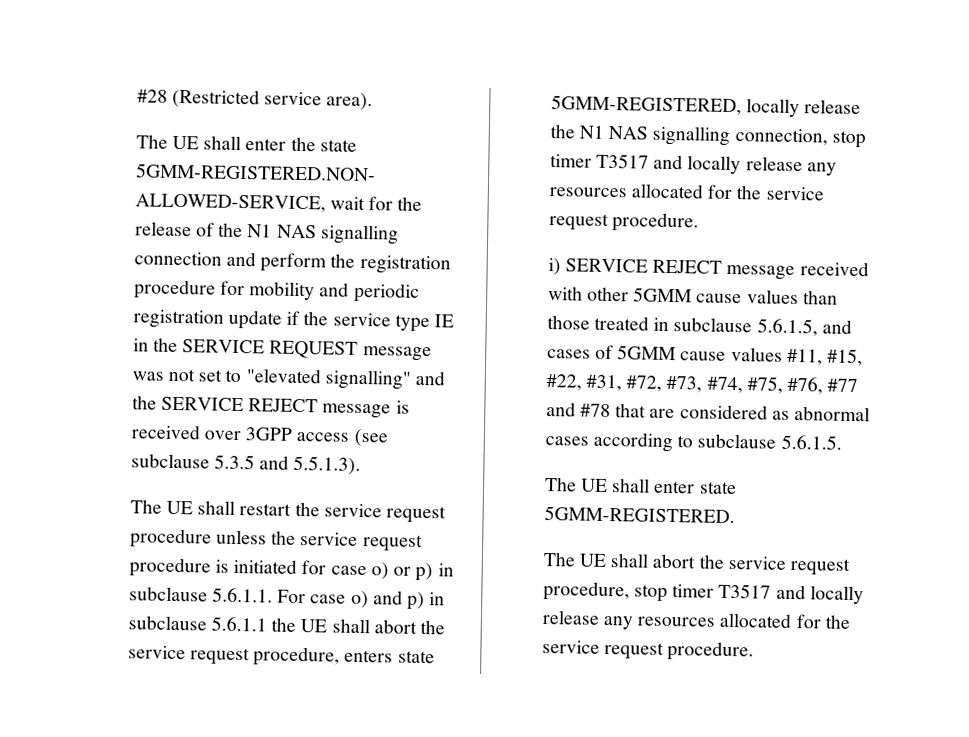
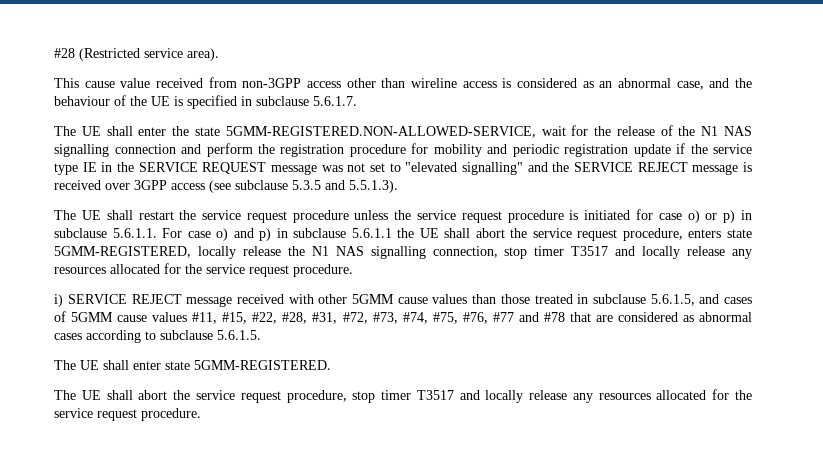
(374, 101) none -> [54,77,753,90] [54,95,358,109] // This cause value received from non-3GPP access other than wireline access is considered as an abnormal case, and the behaviour of the UE is specified in subclause 5.6.1.7.
(582, 382) none -> [282,312,308,324] #28,

